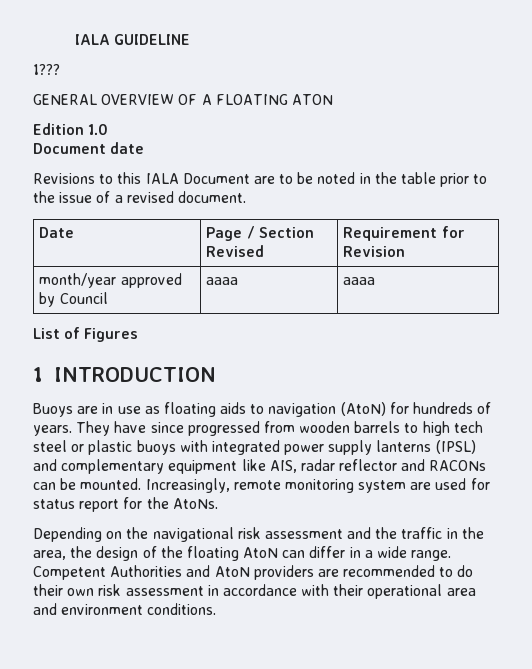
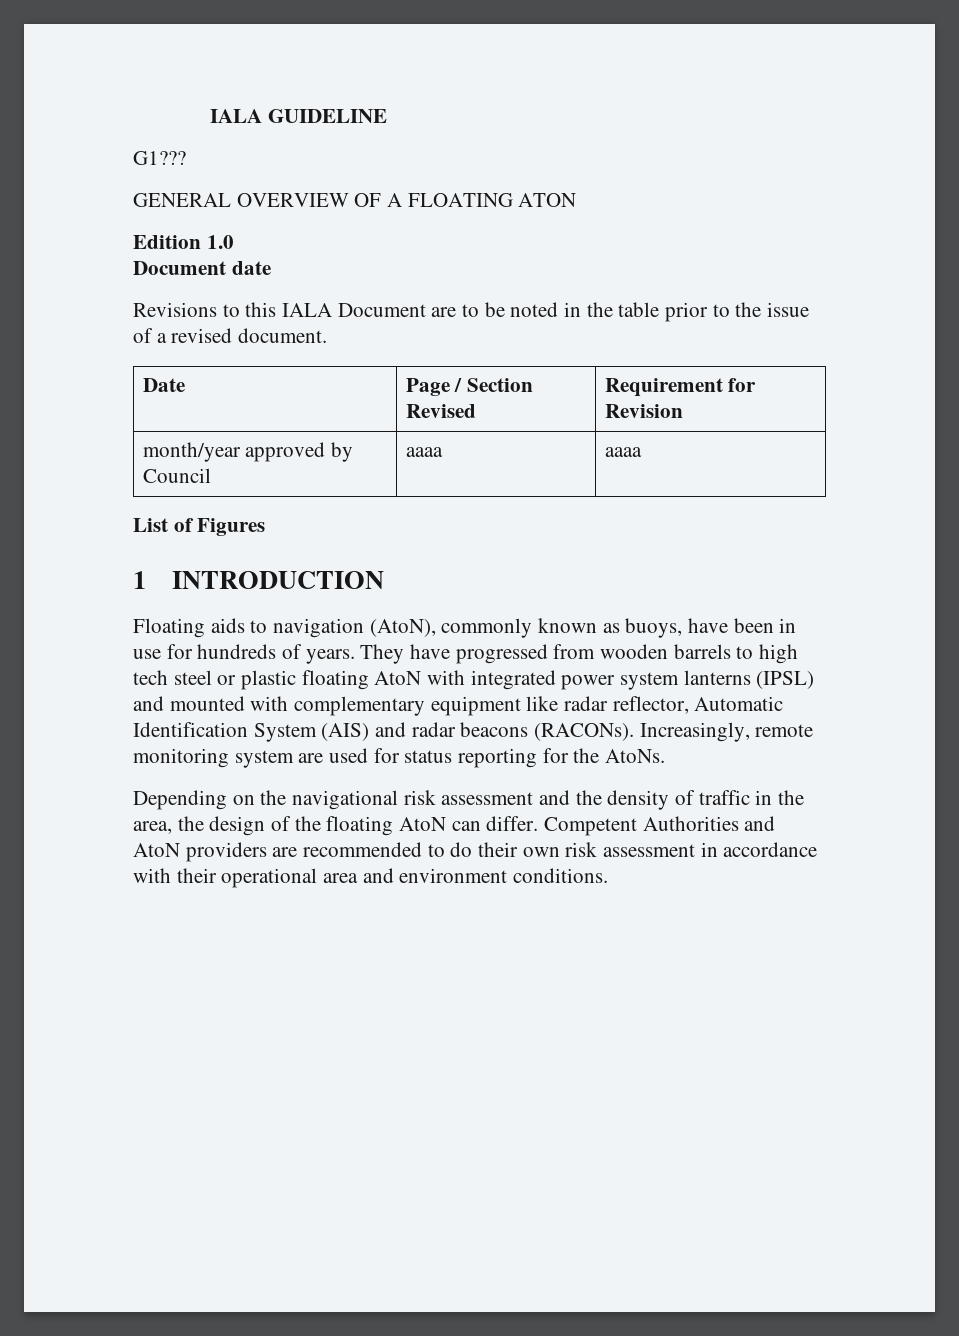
[33,64,60,75] 1??? -> [133,151,186,165] G1???
[33,402,386,417] Buoys are in use as floating aids to navigation (AtoN) -> [133,618,797,638] [133,649,161,659] Floating aids to navigation (AtoN), commonly known as buoys, have been in use
[150,422,184,433] since -> (451, 651) none
[136,440,176,455] buoys -> [301,670,422,690] floating AtoN
[328,440,373,455] supply -> [620,672,680,690] system
(57, 465) none -> [169,696,289,711] mounted with
[269,459,487,473] [33,478,142,490] AIS, radar reflector and RACONs can be mounted. -> [564,696,784,714] [133,722,635,742] radar reflector, Automatic Identification System (AIS) and radar beacons (RACONs).
[79,499,120,512] report -> [458,748,538,768] reporting
(398, 533) none -> [607,790,696,810] density of
[309,546,452,561] differ in a wide range. -> [486,816,539,831] differ.

